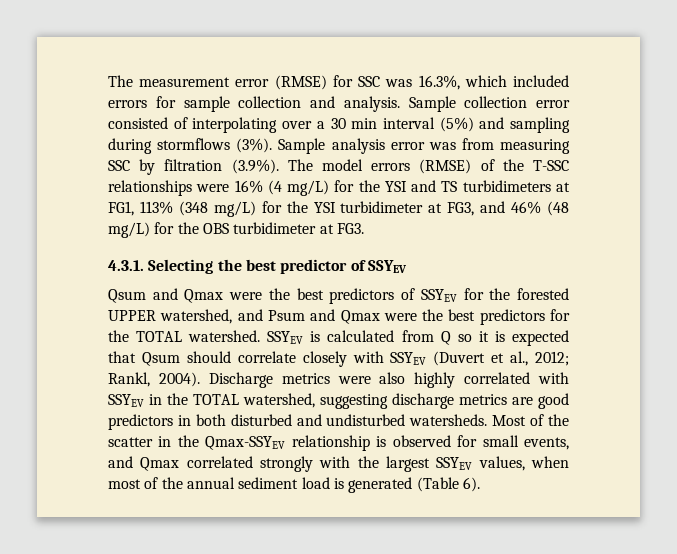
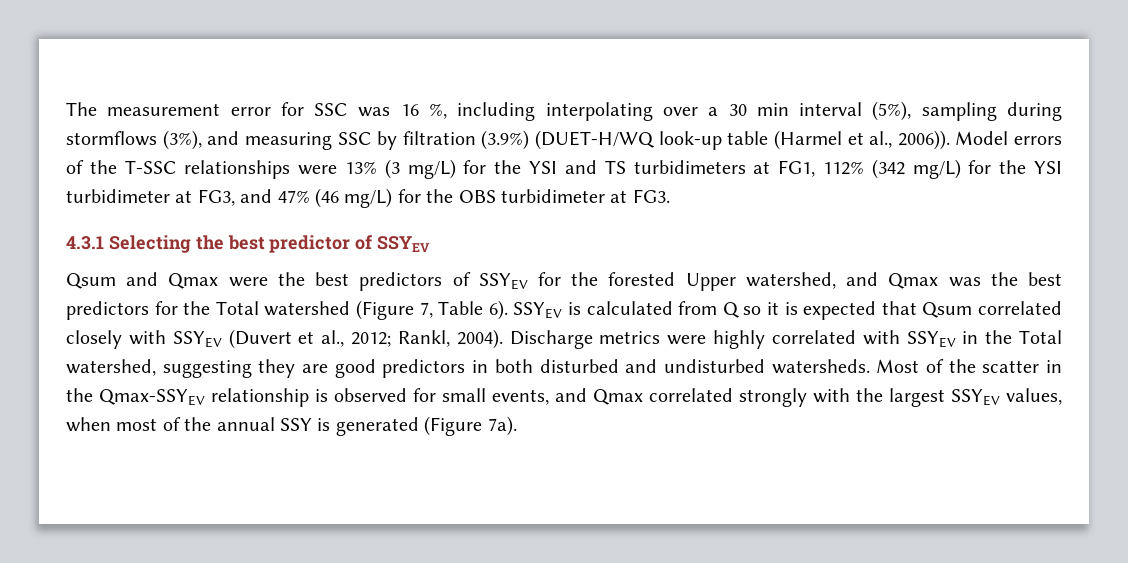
[274,75,327,90] (RMSE) -> (271, 111) none
[418,75,569,90] [108,96,570,112] [108,117,188,129] 16.3%, which included errors for sample collection and analysis. Sample collection error consisted of -> [400,102,536,121] 16 %, including
[439,117,505,132] (5%) and -> [872,101,912,121] (5%),
[236,138,570,154] [108,159,472,175] (3%). Sample analysis error was from measuring SSC by filtration (3.9%). The model errors (RMSE) -> [162,130,1062,150] (3%), and measuring SSC by filtration (3.9%) (DUET-H/WQ look-up table (Harmel et al., 2006)). Model errors
[234,180,282,195] 16% (4 -> [345,159,400,179] 13% (3
[139,201,208,216] 113% (348 -> [822,159,905,179] 112% (342
[511,201,569,216] 46% (48 -> [277,188,339,208] 47% (46
[108,260,144,271] 4.3.1. -> [66,236,104,250] 4.3.1
[108,310,156,321] UPPER -> [685,273,736,291] Upper
[267,309,417,324] Psum and Qmax were -> [888,273,981,289] Qmax was
[136,330,261,342] TOTAL watershed. -> [215,300,508,320] Total watershed (Figure 7, Table 6).
[186,351,296,363] should correlate -> [978,301,1063,315] correlated
[379,372,406,384] also -> (707, 340) none
[193,394,239,405] TOTAL -> [1019,330,1063,344] Total
[392,393,507,409] discharge metrics -> [258,359,296,378] they
[238,477,480,493] sediment load is generated (Table 6). -> [280,416,517,436] SSY is generated (Figure 7a).

